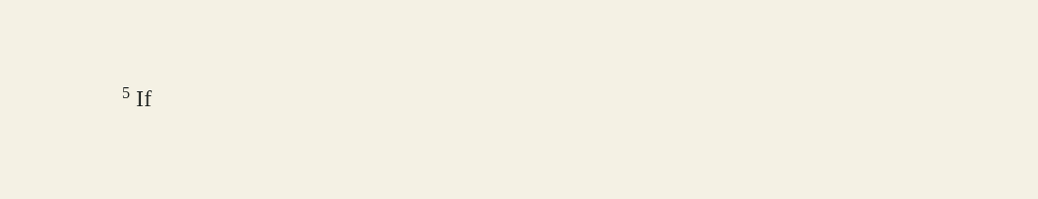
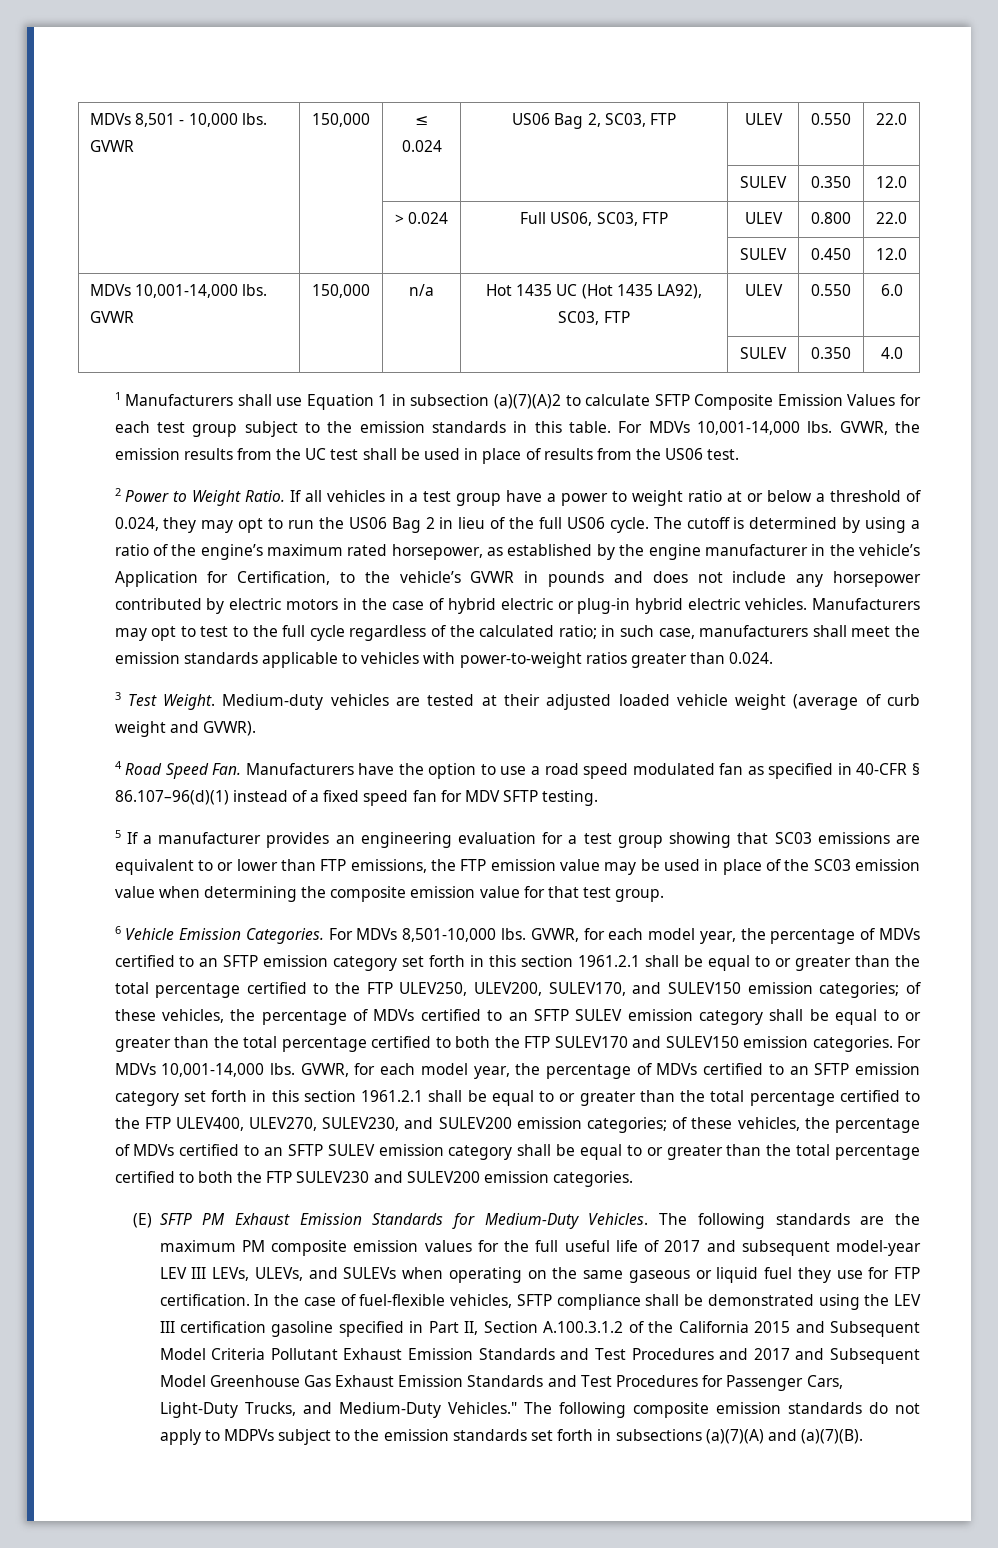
[121,87,153,107] 5 If -> [89,113,267,127] [89,140,134,152] [312,113,370,127] [415,116,428,125] [401,140,442,152] [512,113,676,129] [744,113,783,125] [811,113,851,125] [876,113,907,125] [740,176,787,188] [811,176,851,188] [876,176,907,188] [394,212,449,224] [520,212,668,226] [744,212,783,224] [811,212,851,224] [876,212,907,224] [740,248,787,260] [811,248,851,260] [876,248,907,260] [89,284,268,298] [89,311,134,323] [312,284,370,298] [409,284,434,296] [486,284,702,299] [558,311,630,325] [744,284,783,296] [811,284,851,296] [880,284,903,296] [740,347,787,359] [811,347,851,359] [880,347,903,359] [114,392,921,410] [114,421,921,437] [114,448,740,464] [114,488,921,506] [114,517,920,533] [114,544,921,560] [114,571,922,587] [114,598,921,614] [114,625,921,641] [114,652,774,668] [114,692,920,710] [114,721,256,737] [114,761,920,779] [114,790,599,806] [114,830,921,848] [114,859,920,875] [114,886,665,902] [114,926,921,944] [114,955,920,971] [114,982,922,998] [114,1009,921,1025] [114,1036,921,1052] [114,1063,921,1079] [114,1090,921,1106] [114,1117,920,1133] [114,1144,921,1160] [114,1171,634,1187] [132,1213,920,1229] [159,1240,921,1256] [159,1267,920,1283] [159,1294,921,1310] [159,1321,920,1337] [159,1348,921,1364] [159,1375,843,1391] [159,1402,920,1418] [159,1429,864,1445] MDVs 8,501 - 10,000 lbs. GVWR | 150,000 | ≤ 0.024 | US06 Bag 2, SC03, FTP | ULEV | 0.550 | 22.0 // | | | | SULEV | 0.350 | 12.0 // | | > 0.024 | Full US06, SC03, FTP | ULEV | 0.800 | 22.0 // | | | | SULEV | 0.450 | 12.0 // MDVs 10,001-14,000 lbs. GVWR | 150,000 | n/a | Hot 1435 UC (Hot 1435 LA92), SC03, FTP | ULEV | 0.550 | 6.0 // | | | | SULEV | 0.350 | 4.0 // 1 Manufacturers shall use Equation 1 in subsection (a)(7)(A)2 to calculate SFTP Composite Emission Values for each test group subject to the emission standards in this table. For MDVs 10,001-14,000 lbs. GVWR, the emission results from the UC test shall be used in place of results from the US06 test. // 2 Power to Weight Ratio. If all vehicles in a test group have a power to weight ratio at or below a threshold of 0.024, they may opt to run the US06 Bag 2 in lieu of the full US06 cycle. The cutoff is determined by using a ratio of the engine’s maximum rated horsepower, as established by the engine manufacturer in the vehicle’s Application for Certification, to the vehicle’s GVWR in pounds and does not include any horsepower contributed by electric motors in the case of hybrid electric or plug-in hybrid electric vehicles. Manufacturers may opt to test to the full cycle regardless of the calculated ratio; in such case, manufacturers shall meet the emission standards applicable to vehicles with power-to-weight ratios greater than 0.024. // 3 Test Weight. Medium-duty vehicles are tested at their adjusted loaded vehicle weight (average of curb weight and GVWR). // 4 Road Speed Fan. Manufacturers have the option to use a road speed modulated fan as specified in 40-CFR § 86.107–96(d)(1) instead of a fixed speed fan for MDV SFTP testing. // 5 If a manufacturer provides an engineering evaluation for a test group showing that SC03 emissions are equivalent to or lower than FTP emissions, the FTP emission value may be used in place of the SC03 emission value when determining the composite emission value for that test group. // 6 Vehicle Emission Categories. For MDVs 8,501-10,000 lbs. GVWR, for each model year, the percentage of MDVs certified to an SFTP emission category set forth in this section 1961.2.1 shall be equal to or greater than the total percentage certified to the FTP ULEV250, ULEV200, SULEV170, and SULEV150 emission categories; of these vehicles, the percentage of MDVs certified to an SFTP SULEV emission category shall be equal to or greater than the total percentage certified to both the FTP SULEV170 and SULEV150 emission categories. For MDVs 10,001-14,000 lbs. GVWR, for each model year, the percentage of MDVs certified to an SFTP emission category set forth in this section 1961.2.1 shall be equal to or greater than the total percentage certified to the FTP ULEV400, ULEV270, SULEV230, and SULEV200 emission categories; of these vehicles, the percentage of MDVs certified to an SFTP SULEV emission category shall be equal to or greater than the total percentage certified to both the FTP SULEV230 and SULEV200 emission categories. // (E) SFTP PM Exhaust Emission Standards for Medium-Duty Vehicles. The following standards are the maximum PM composite emission values for the full useful life of 2017 and subsequent model-year LEV III LEVs, ULEVs, and SULEVs when operating on the same gaseous or liquid fuel they use for FTP certification. In the case of fuel-flexible vehicles, SFTP compliance shall be demonstrated using the LEV III certification gasoline specified in Part II, Section A.100.3.1.2 of the California 2015 and Subsequent Model Criteria Pollutant Exhaust Emission Standards and Test Procedures and 2017 and Subsequent Model Greenhouse Gas Exhaust Emission Standards and Test Procedures for Passenger Cars, Light-Duty Trucks, and Medium-Duty Vehicles." The following composite emission standards do not apply to MDPVs subject to the emission standards set forth in subsections (a)(7)(A) and (a)(7)(B).

